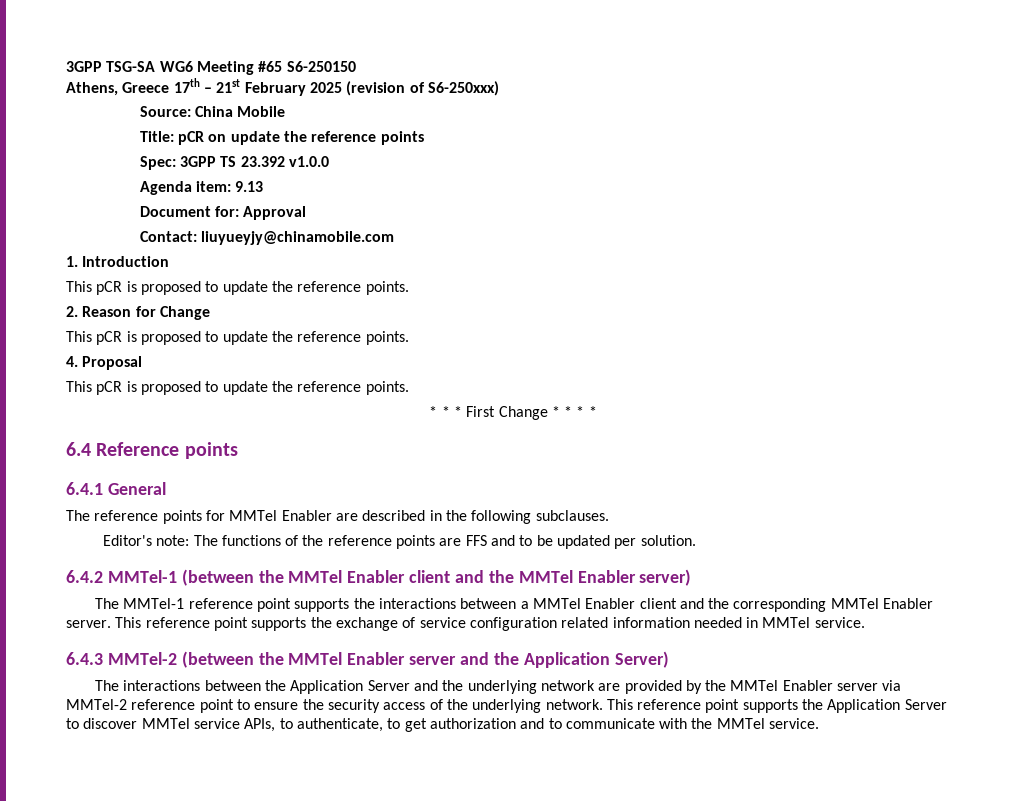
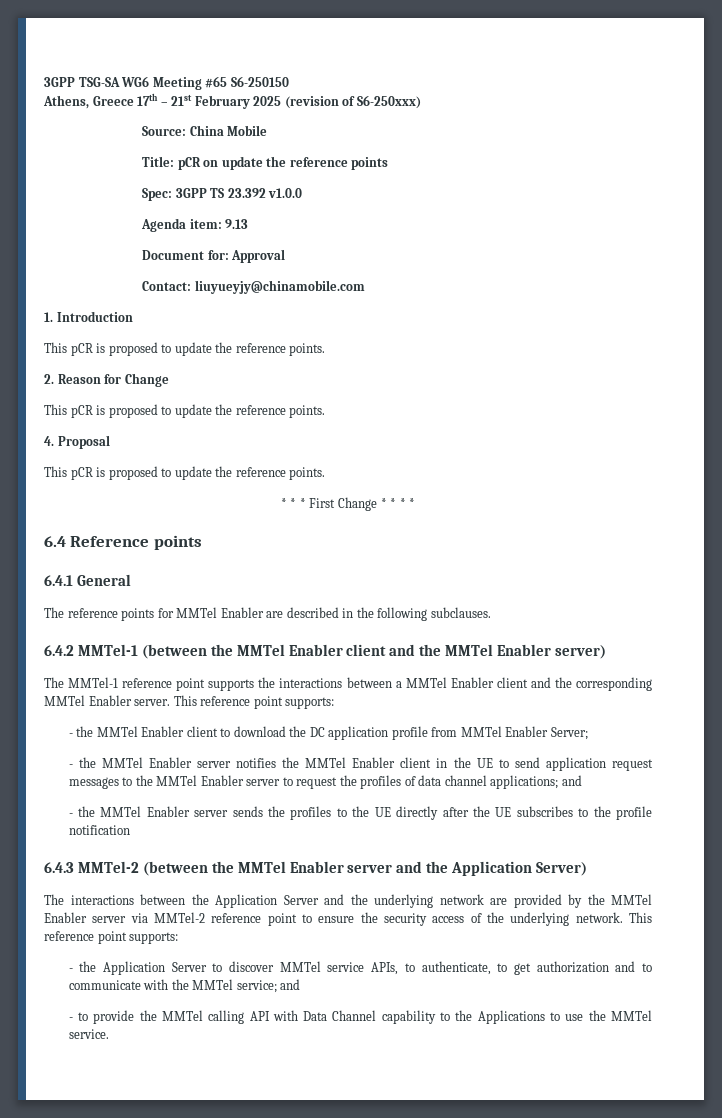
[102,535,696,549] // Editor's note: The functions of the reference points are FFS and to be updated per solution. -> (491, 612) none
[251,617,865,631] supports the exchange of service configuration related information needed in MMTel service. -> [285,697,335,709] [68,726,588,740] [68,757,653,771] [68,775,582,789] [68,806,652,820] [68,825,130,835] supports: // - the MMTel Enabler client to download the DC application profile from MMTel Enabler Server; // - the MMTel Enabler server notifies the MMTel Enabler client in the UE to send application request messages to the MMTel Enabler server to request the profiles of data channel applications; and // - the MMTel Enabler server sends the profiles to the UE directly after the UE subscribes to the profile notification
[742,699,798,713] supports -> [129,932,179,944] [68,968,73,972] supports: // -
(765, 723) none -> [236,979,301,993] [68,1010,652,1024] service; and // - to provide the MMTel calling API with Data Channel capability to the Applications to use the MMTel

